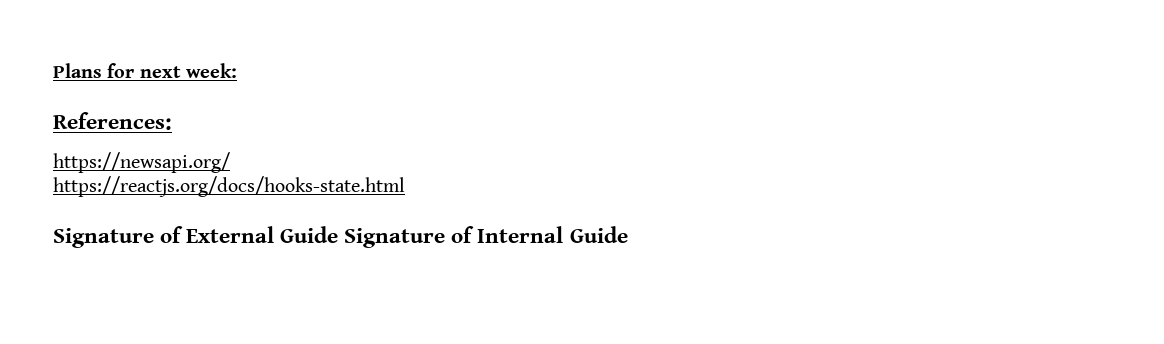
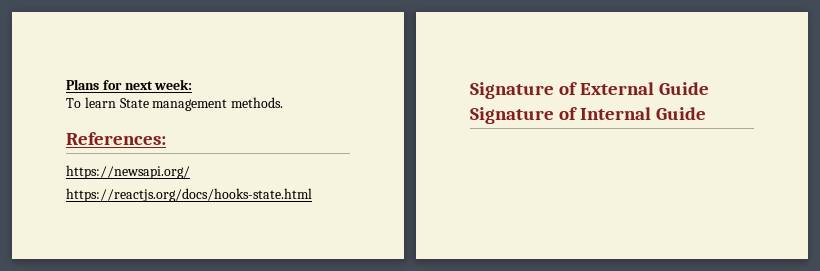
(237, 70) none -> [66,97,284,111] // To learn State management methods.

